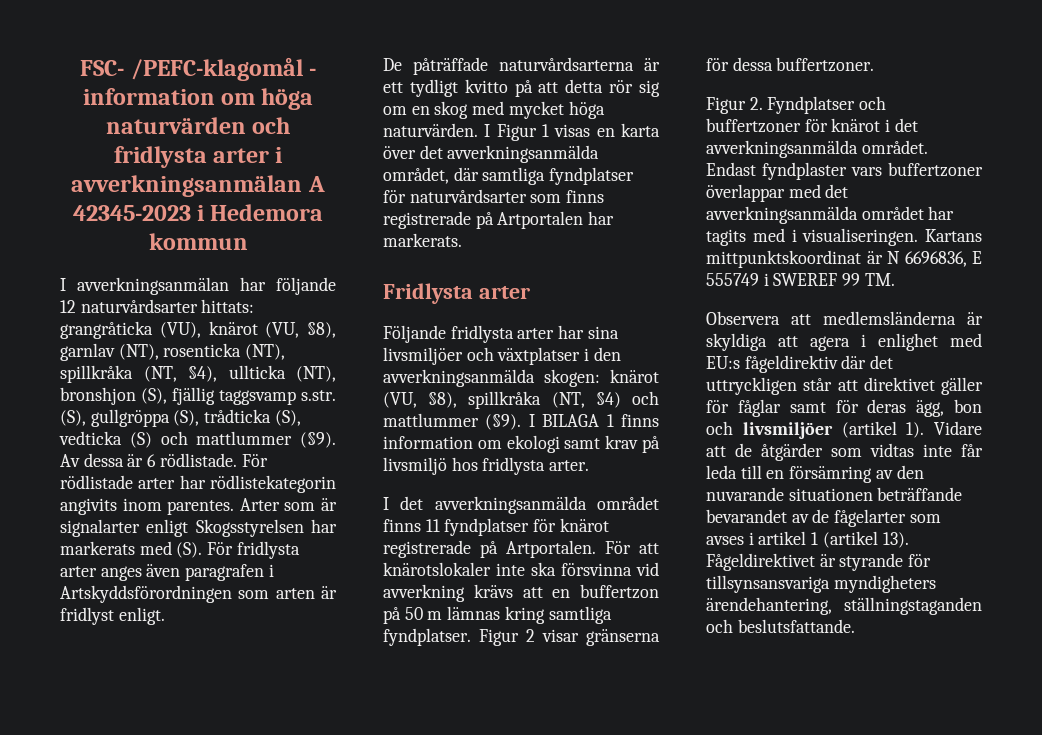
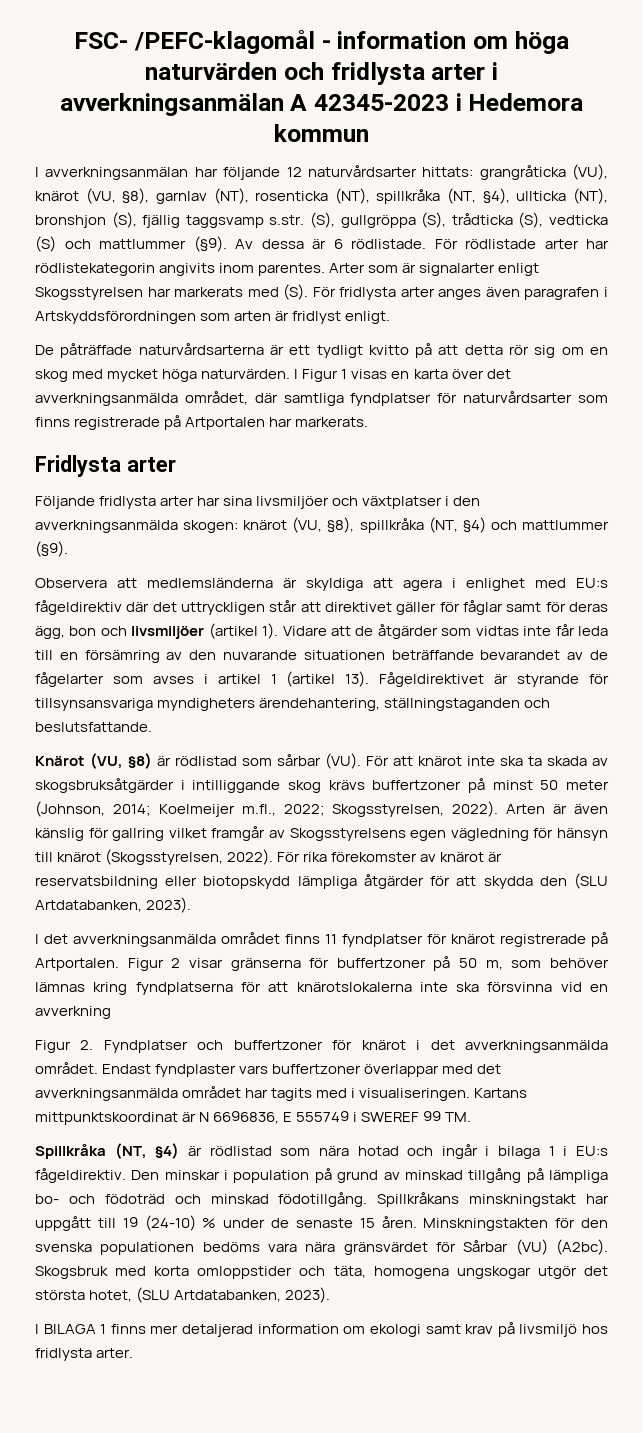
[528,414,659,427] [383,435,660,453] [383,457,590,475] [383,496,659,514] [383,518,609,536] [383,540,659,558] [383,562,659,576] [383,584,659,602] [383,606,612,624] [383,628,660,646] [706,57,875,72] [706,96,887,114] [706,118,918,133] [706,140,928,158] [706,162,983,180] [706,184,849,202] [706,206,955,224] [706,228,982,246] [706,250,982,268] [706,273,895,286] I BILAGA 1 finns information om ekologi samt krav på livsmiljö hos fridlysta arter. // I det avverkningsanmälda området finns 11 fyndplatser för knärot registrerade på Artportalen. För att knärotslokaler inte ska försvinna vid avverkning krävs att en buffertzon på 50 m lämnas kring samtliga fyndplatser. Figur 2 visar gränserna för dessa buffertzoner. // Figur 2. Fyndplatser och buffertzoner för knärot i det avverkningsanmälda området. Endast fyndplaster vars buffertzoner överlappar med det avverkningsanmälda området har tagits med i visualiseringen. Kartans mittpunktskoordinat är N 6696836, E 555749 i SWEREF 99 TM. -> (68, 549) none
(855, 626) none -> [35,753,608,769] [35,778,610,793] [35,801,609,817] [35,826,609,841] [35,849,503,865] [35,873,609,889] [35,897,192,913] [35,932,608,947] [35,956,609,971] [35,982,608,995] [35,1006,111,1019] [35,1040,608,1053] [35,1062,502,1077] [35,1086,528,1101] [35,1111,472,1125] [35,1143,608,1159] [35,1168,609,1183] [35,1192,609,1207] [35,1215,608,1231] [35,1239,609,1255] [35,1266,609,1279] [35,1287,331,1303] [35,1322,609,1337] [35,1348,134,1361] // Knärot (VU, §8) är rödlistad som sårbar (VU). För att knärot inte ska ta skada av skogsbruksåtgärder i intilliggande skog krävs buffertzoner på minst 50 meter (Johnson, 2014; Koelmeijer m.fl., 2022; Skogsstyrelsen, 2022). Arten är även känslig för gallring vilket framgår av Skogsstyrelsens egen vägledning för hänsyn till knärot (Skogsstyrelsen, 2022). För rika förekomster av knärot är reservatsbildning eller biotopskydd lämpliga åtgärder för att skydda den (SLU Artdatabanken, 2023). // I det avverkningsanmälda området finns 11 fyndplatser för knärot registrerade på Artportalen. Figur 2 visar gränserna för buffertzoner på 50 m, som behöver lämnas kring fyndplatserna för att knärotslokalerna inte ska försvinna vid en avverkning // Figur 2. Fyndplatser och buffertzoner för knärot i det avverkningsanmälda området. Endast fyndplaster vars buffertzoner överlappar med det avverkningsanmälda området har tagits med i visualiseringen. Kartans mittpunktskoordinat är N 6696836, E 555749 i SWEREF 99 TM. // Spillkråka (NT, §4) är rödlistad som nära hotad och ingår i bilaga 1 i EU:s fågeldirektiv. Den minskar i population på grund av minskad tillgång på lämpliga bo- och födoträd och minskad födotillgång. Spillkråkans minskningstakt har uppgått till 19 (24-10) % under de senaste 15 åren. Minskningstakten för den svenska populationen bedöms vara nära gränsvärdet för Sårbar (VU) (A2bc). Skogsbruk med korta omloppstider och täta, homogena ungskogar utgör det största hotet, (SLU Artdatabanken, 2023). // I BILAGA 1 finns mer detaljerad information om ekologi samt krav på livsmiljö hos fridlysta arter.

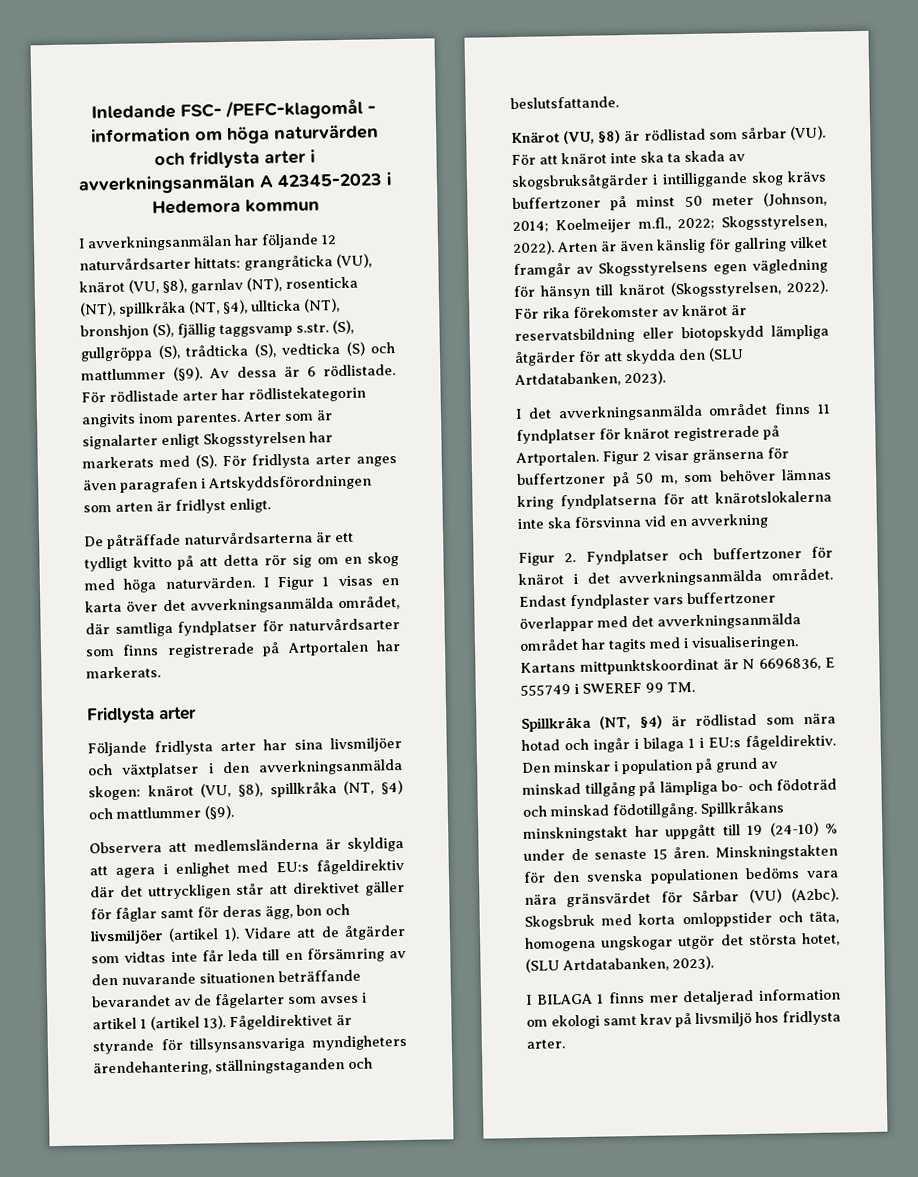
(74, 40) none -> [91,104,176,120] Inledande
[107,369,159,382] mycket -> (115, 584) none

